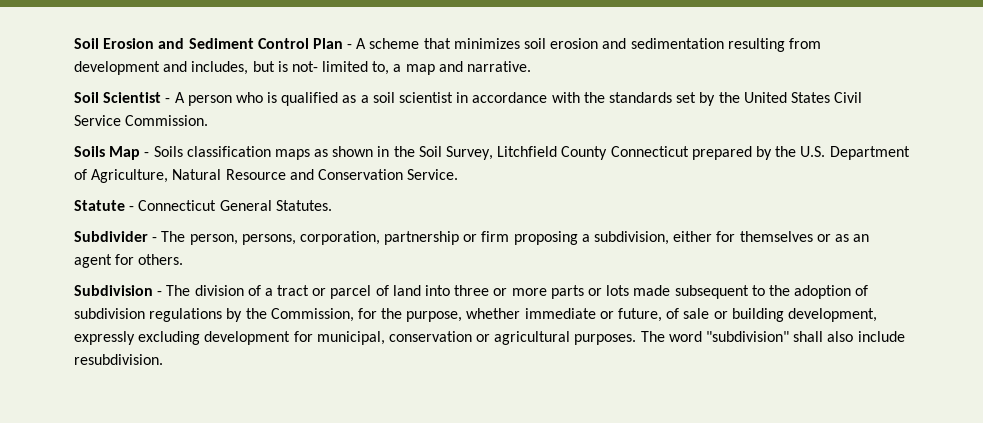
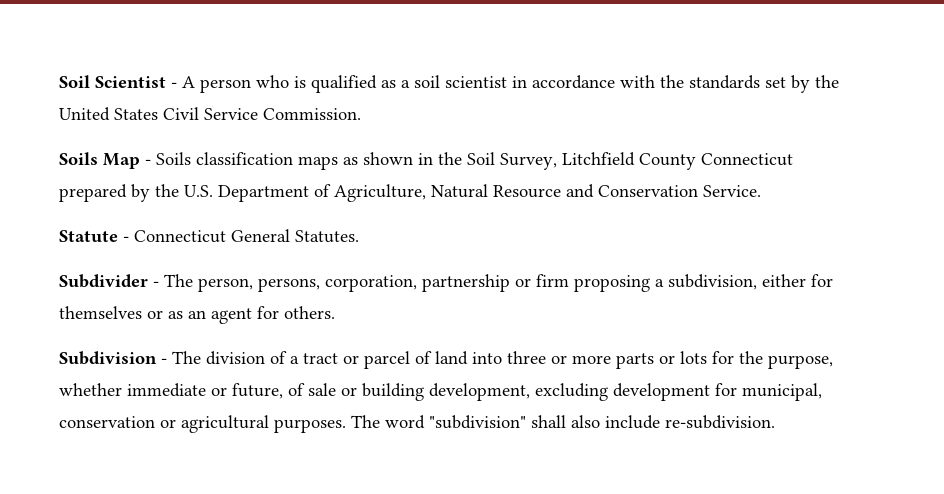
[74,38,821,52] [74,61,532,75] [74,92,99,103] Soil Erosion and Sediment Control Plan - A scheme that minimizes soil erosion and sedimentation resulting from development and includes, but is not- limited to, a map and narrative. // Soil -> [59,75,90,88] Soil
[633,285,869,299] [74,308,354,322] made subsequent to the adoption of subdivision regulations by the Commission, -> (707, 357) none
[74,331,135,345] expressly -> (530, 392) none
[74,354,163,365] resubdivision. -> [665,415,775,429] re-subdivision.

